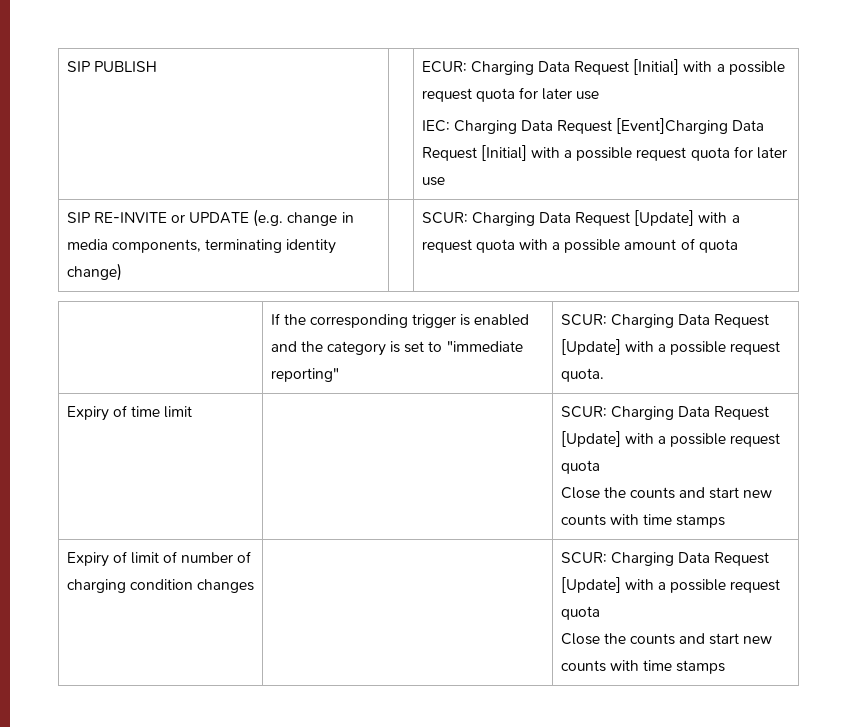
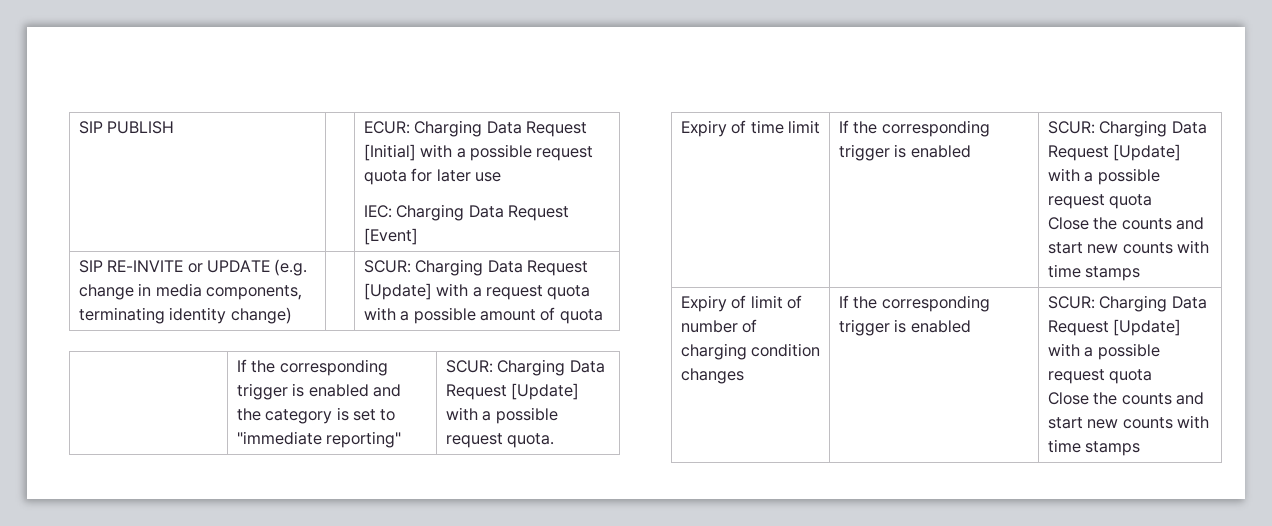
[616,118,765,134] [421,145,787,161] [421,177,445,186] [Event]Charging Data Request [Initial] with a possible request quota for later use -> [363,228,418,245] [Event]
(193, 412) none -> [838,120,990,137] [838,144,971,161] If the corresponding trigger is enabled
(254, 586) none -> [838,295,990,312] [838,319,971,336] If the corresponding trigger is enabled

